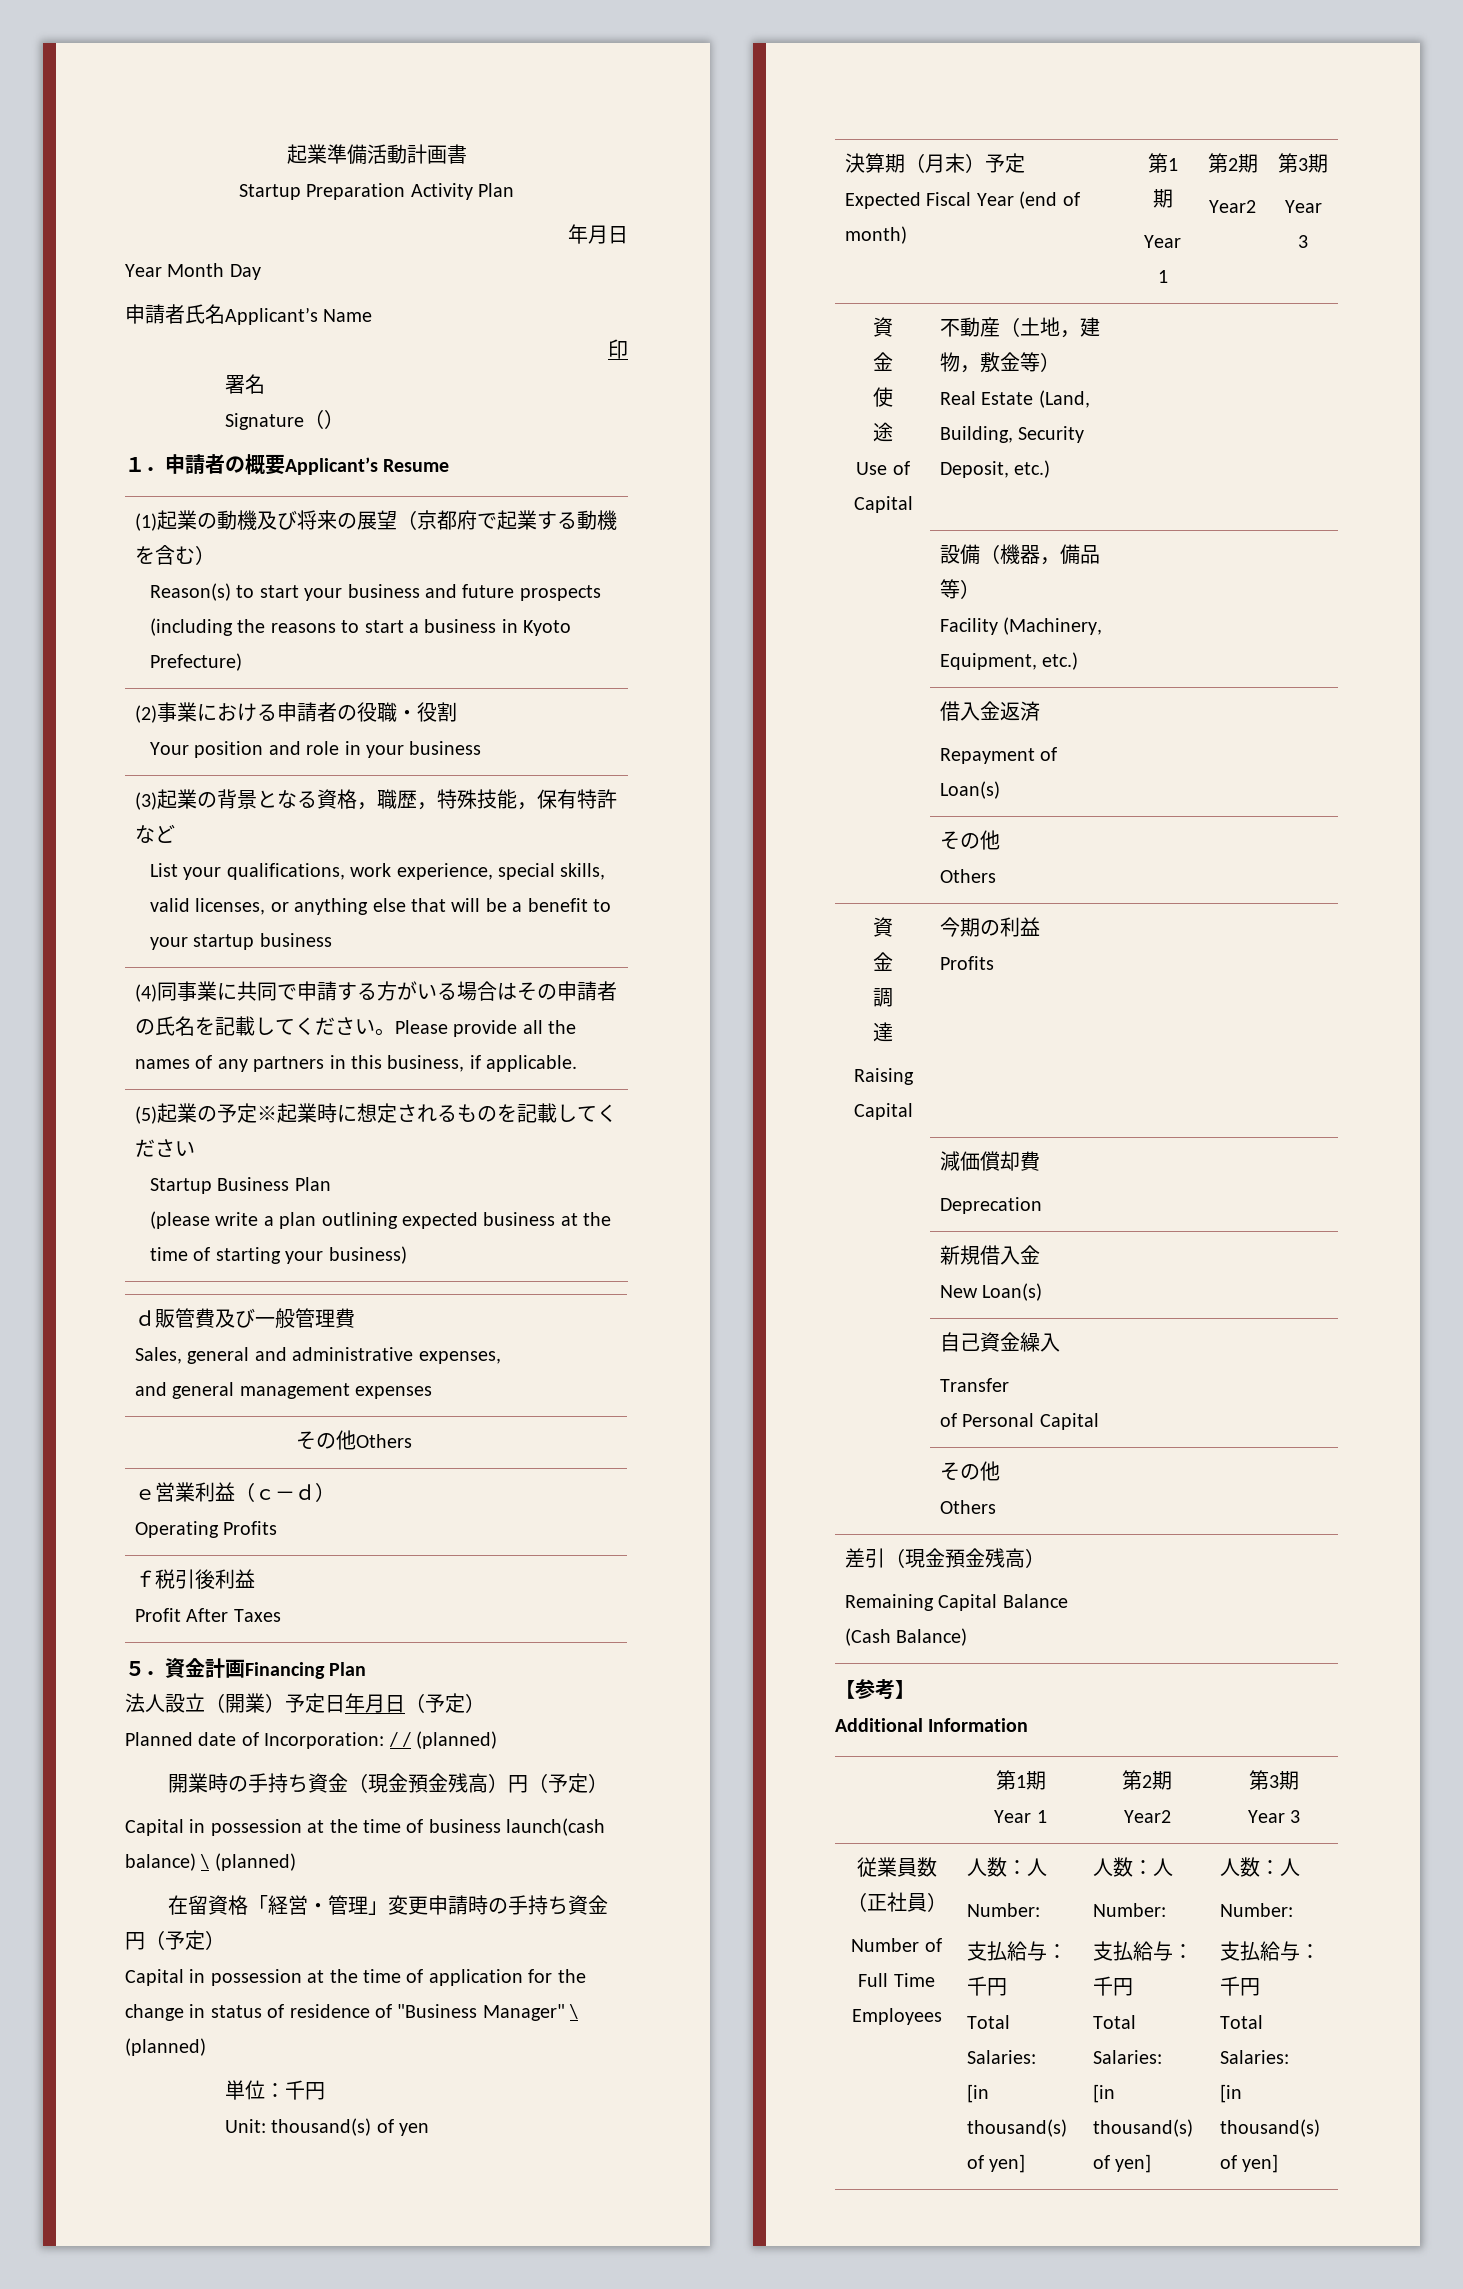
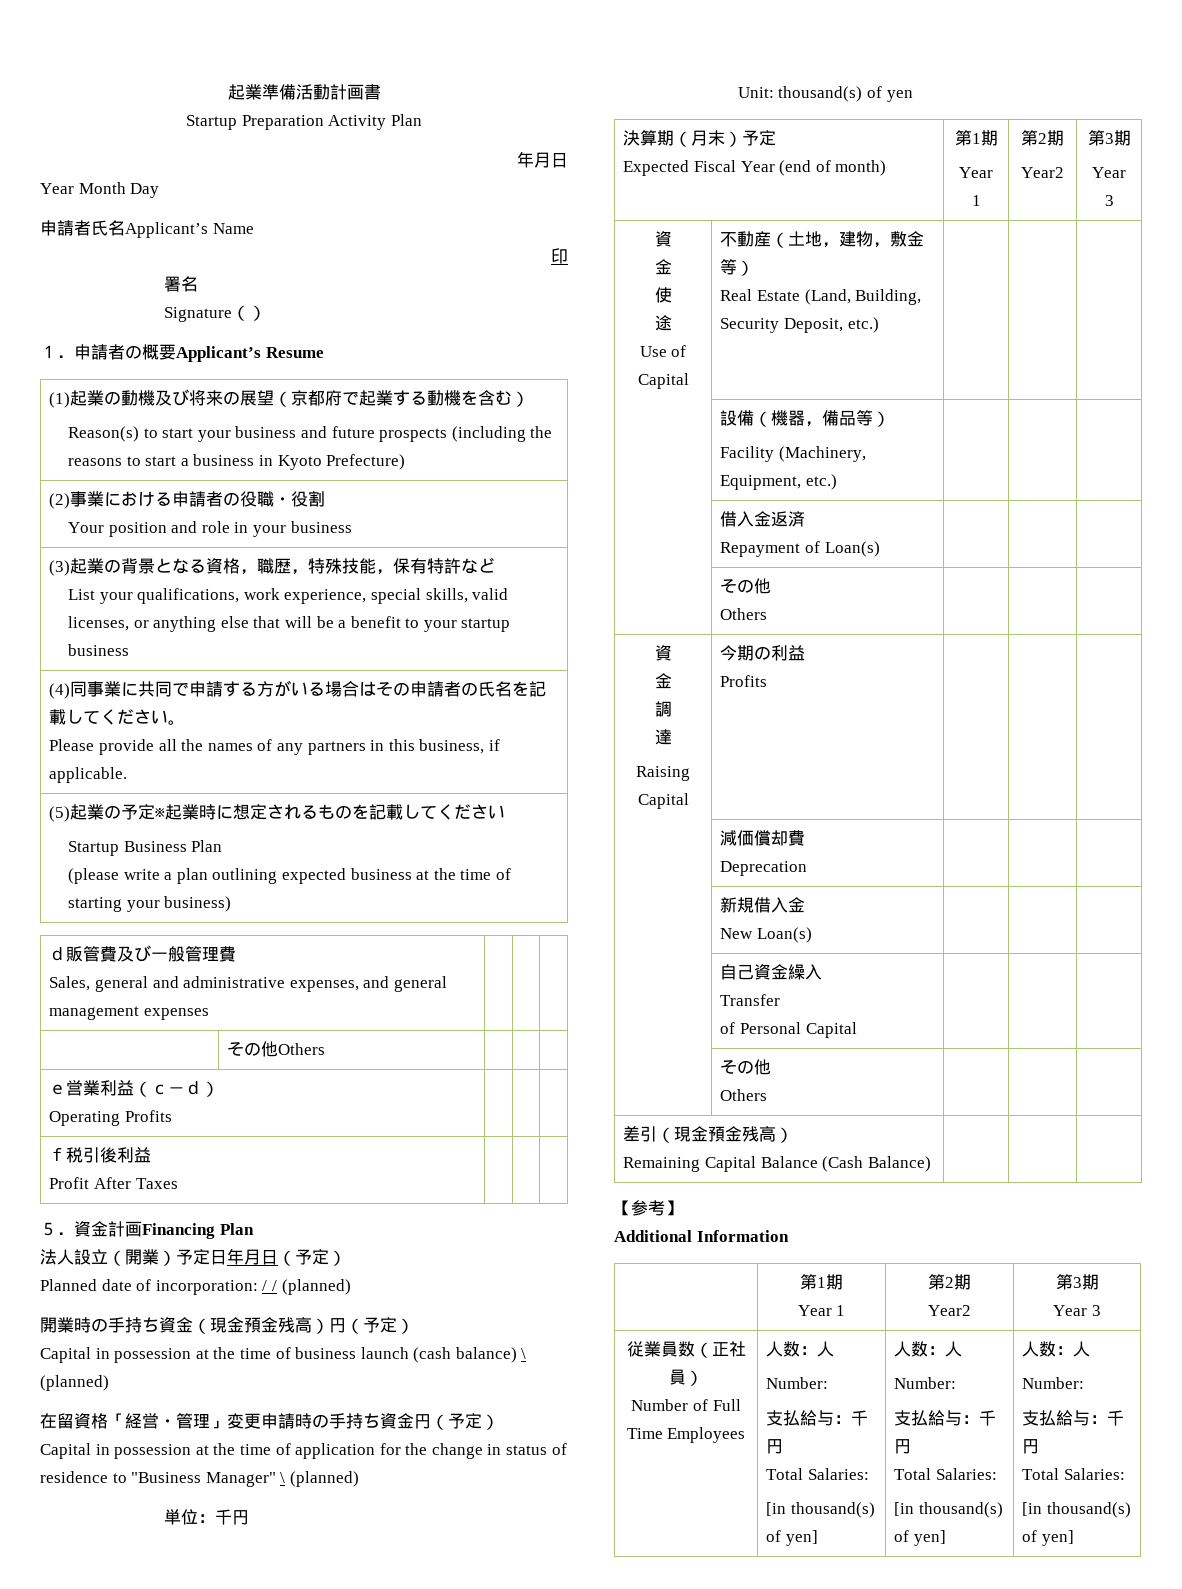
(395, 1032) none -> (186, 722) //
[264,1732,385,1749] Incorporation: -> [155,1280,258,1295] incorporation:
[506,1818,606,1836] launch(cash -> [360,1347,452,1363] launch (cash
[375,2004,392,2018] of -> [112,1473,127,1483] to

